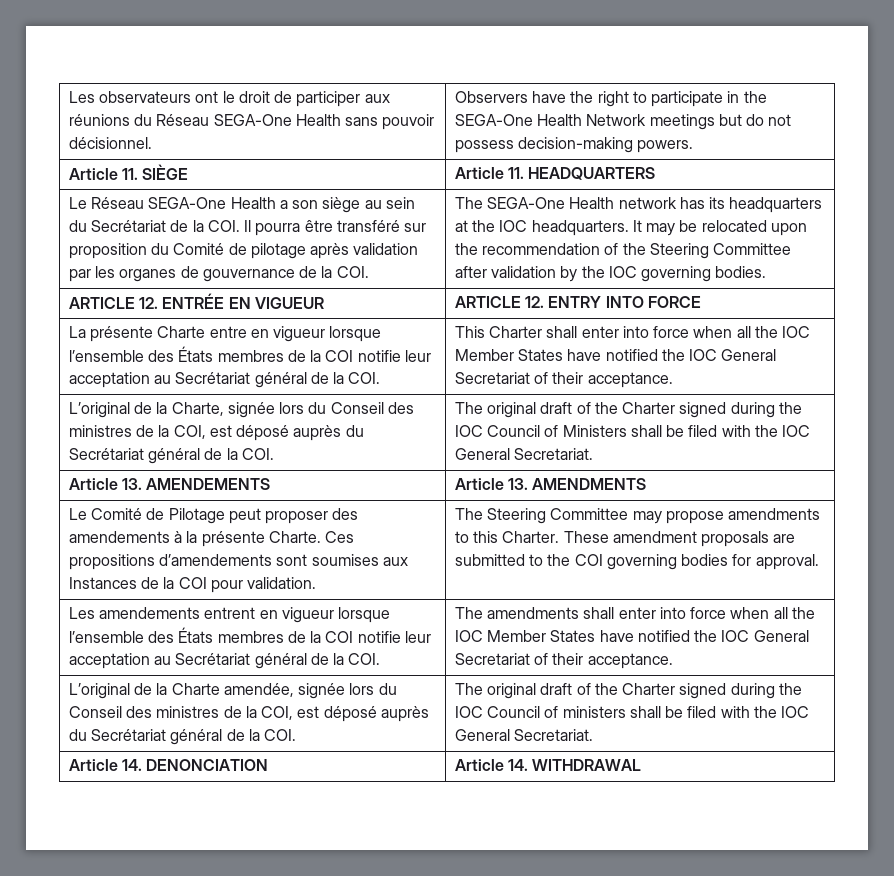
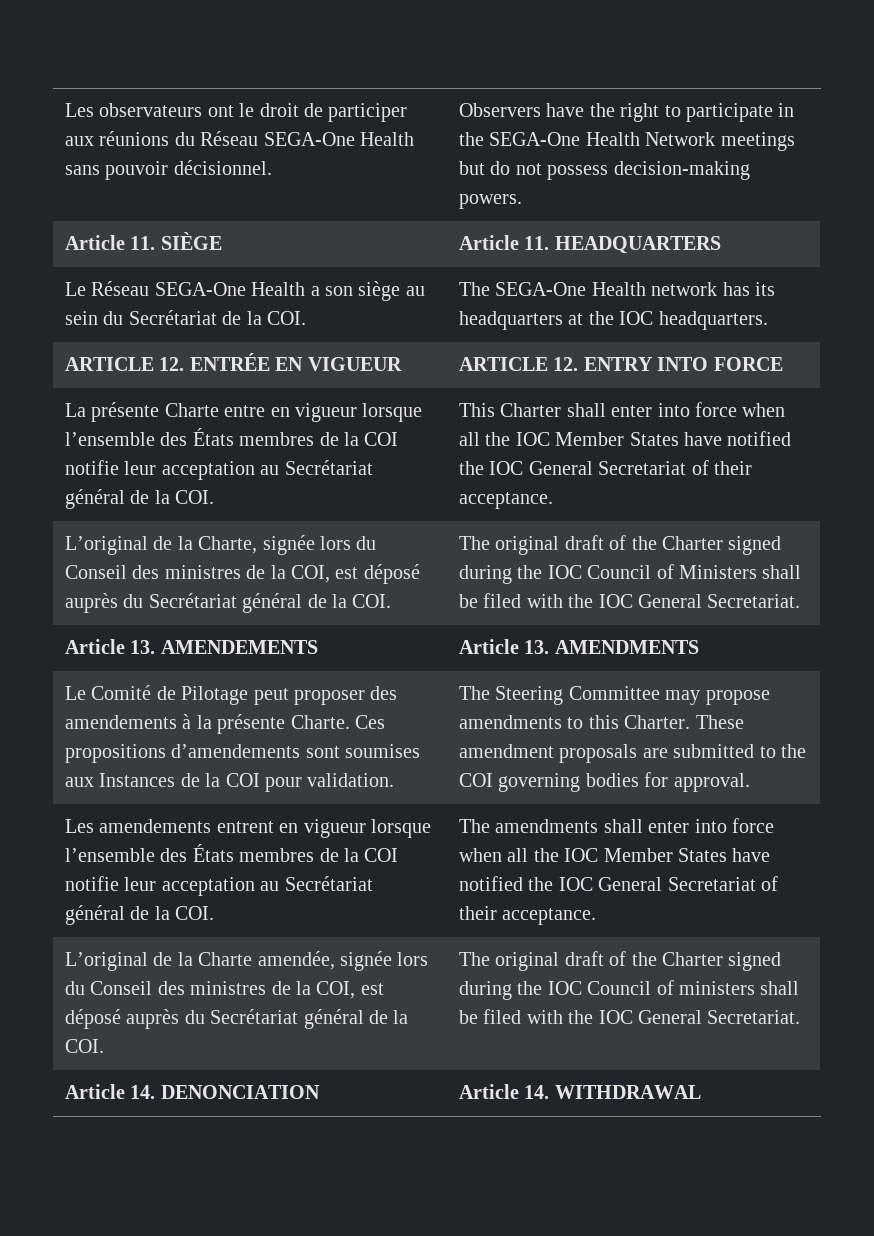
[244,220,427,236] [68,243,419,259] [68,266,369,282] Il pourra être transféré sur proposition du Comité de pilotage après validation par les organes de gouvernance de la COI. -> (307, 318) none
[632,220,808,236] [454,243,792,259] [454,266,767,282] It may be relocated upon the recommendation of the Steering Committee after validation by the IOC governing bodies. -> (768, 320) none

